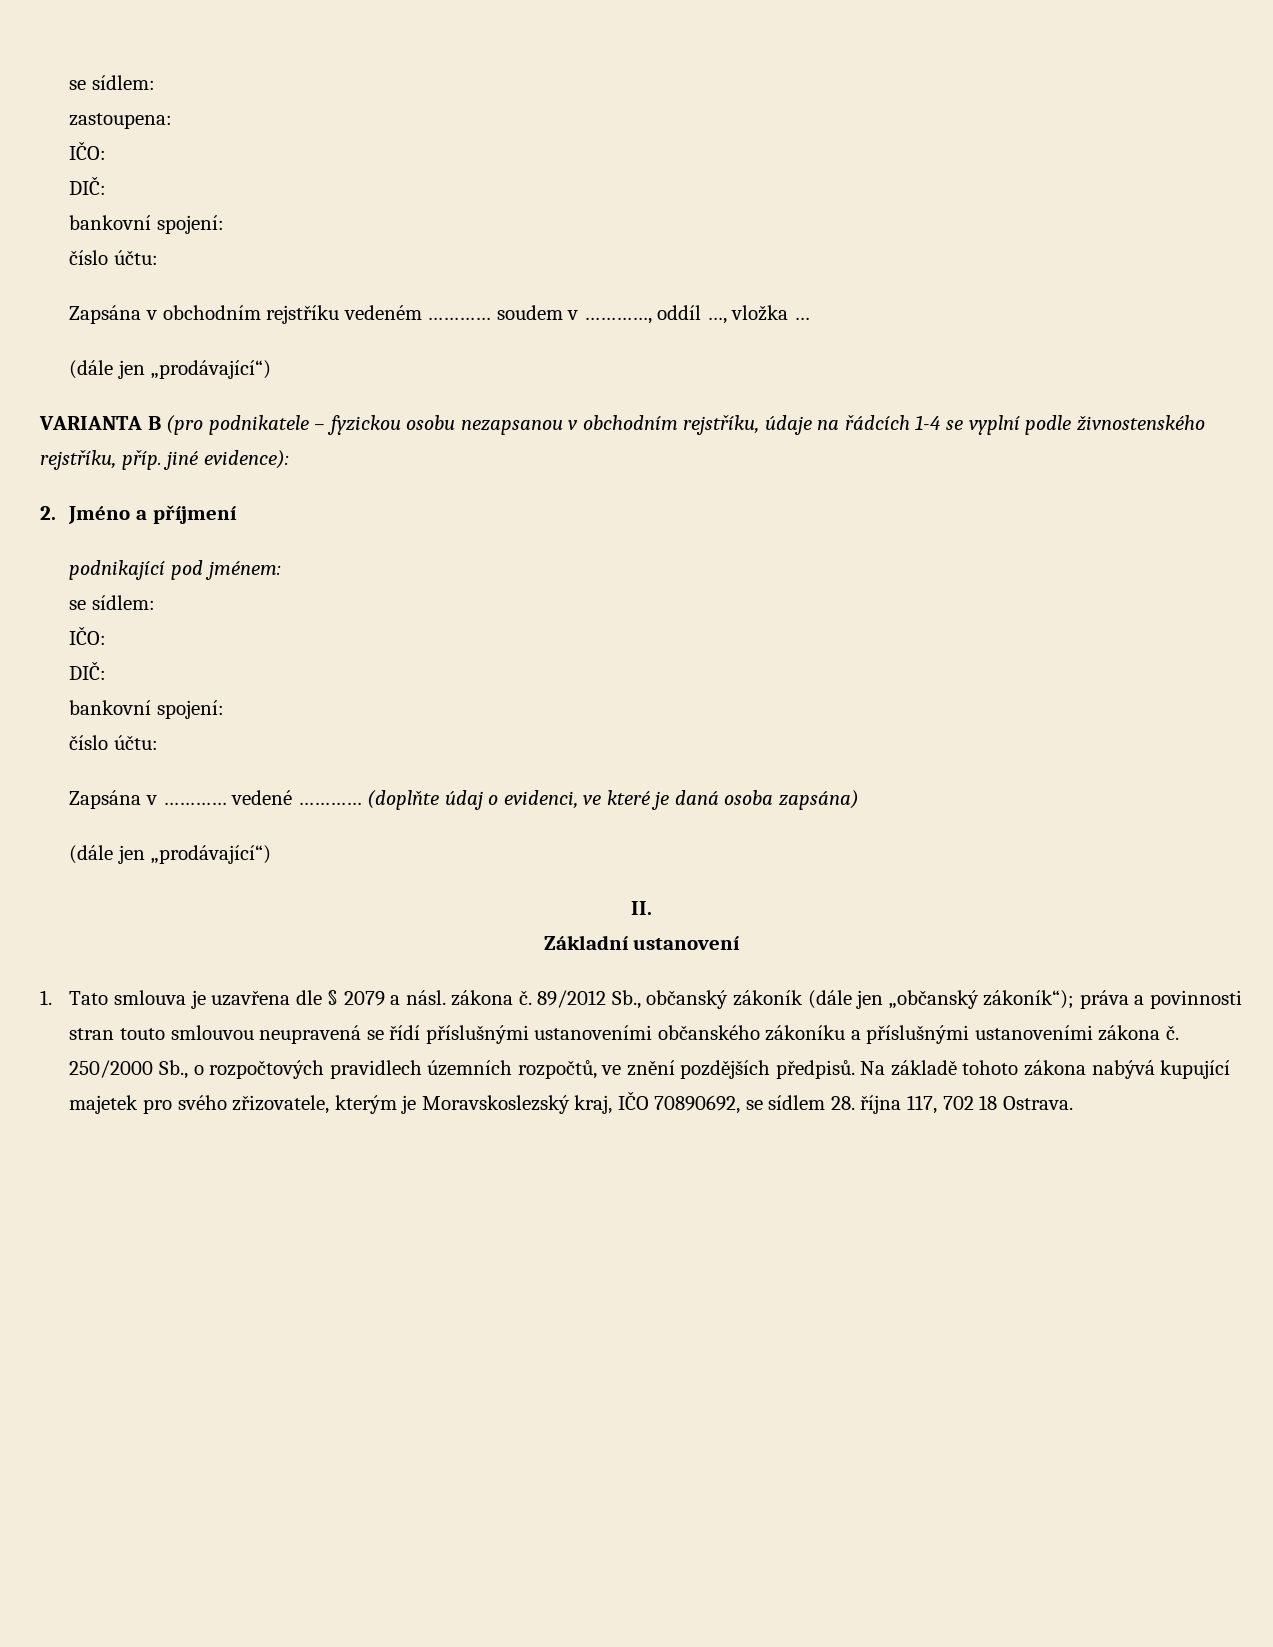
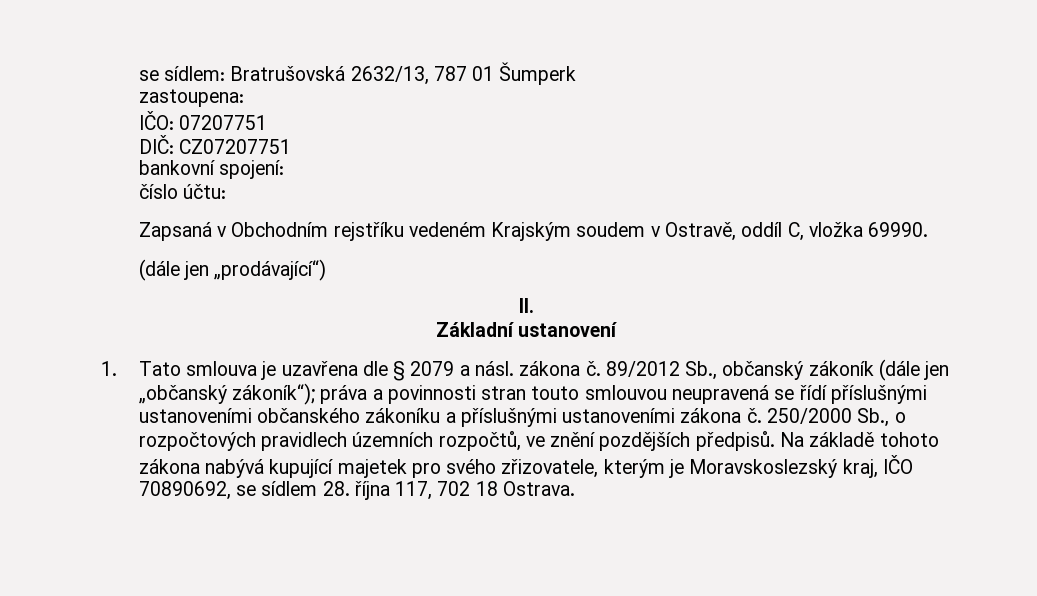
[69,75,156,90] se sídlem: -> [138,62,577,85] se sídlem: Bratrušovská 2632/13, 787 01 Šumperk
[69,176,107,195] [69,215,225,234] [69,250,159,265] [69,305,261,324] // DIČ: // bankovní spojení: // číslo účtu: // Zapsána v obchodním -> [179,115,268,130] [138,135,292,154] [138,160,285,179] [138,184,227,199] [138,222,329,241] 07207751 // DIČ: CZ07207751 // bankovní spojení: // číslo účtu: // Zapsaná v Obchodním
[427,317,492,320] ………… -> [491,222,572,241] Krajským
[583,305,810,324] [69,360,271,379] [39,414,1205,435] [40,449,289,470] [40,505,237,524] [69,560,281,580] [69,595,156,610] [69,626,107,645] [69,661,107,680] [69,700,225,719] [69,735,159,750] [69,790,859,810] …………, oddíl …, vložka … // (dále jen „prodávající“) // VARIANTA B (pro podnikatele – fyzickou osobu nezapsanou v obchodním rejstříku, údaje na řádcích 1-4 se vyplní podle živnostenského rejstříku, příp. jiné evidence): // 2. Jméno a příjmení // podnikající pod jménem: // se sídlem: // IČO: // DIČ: // bankovní spojení: // číslo účtu: // Zapsána v ………… vedené ………… (doplňte údaj o evidenci, ve které je daná osoba zapsána) -> [664,222,929,241] Ostravě, oddíl C, vložka 69990.

